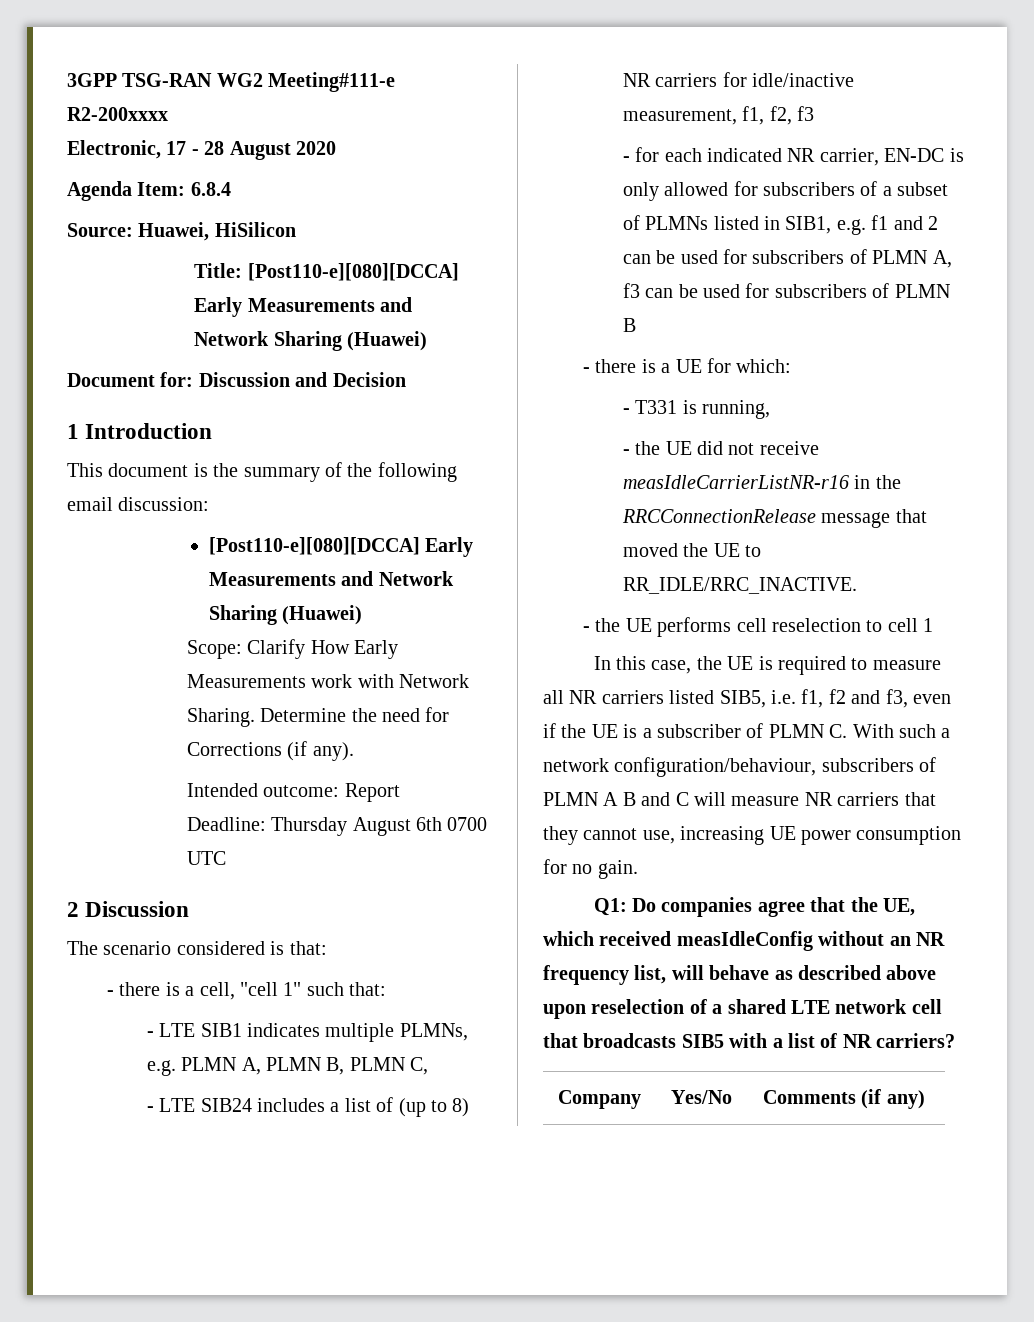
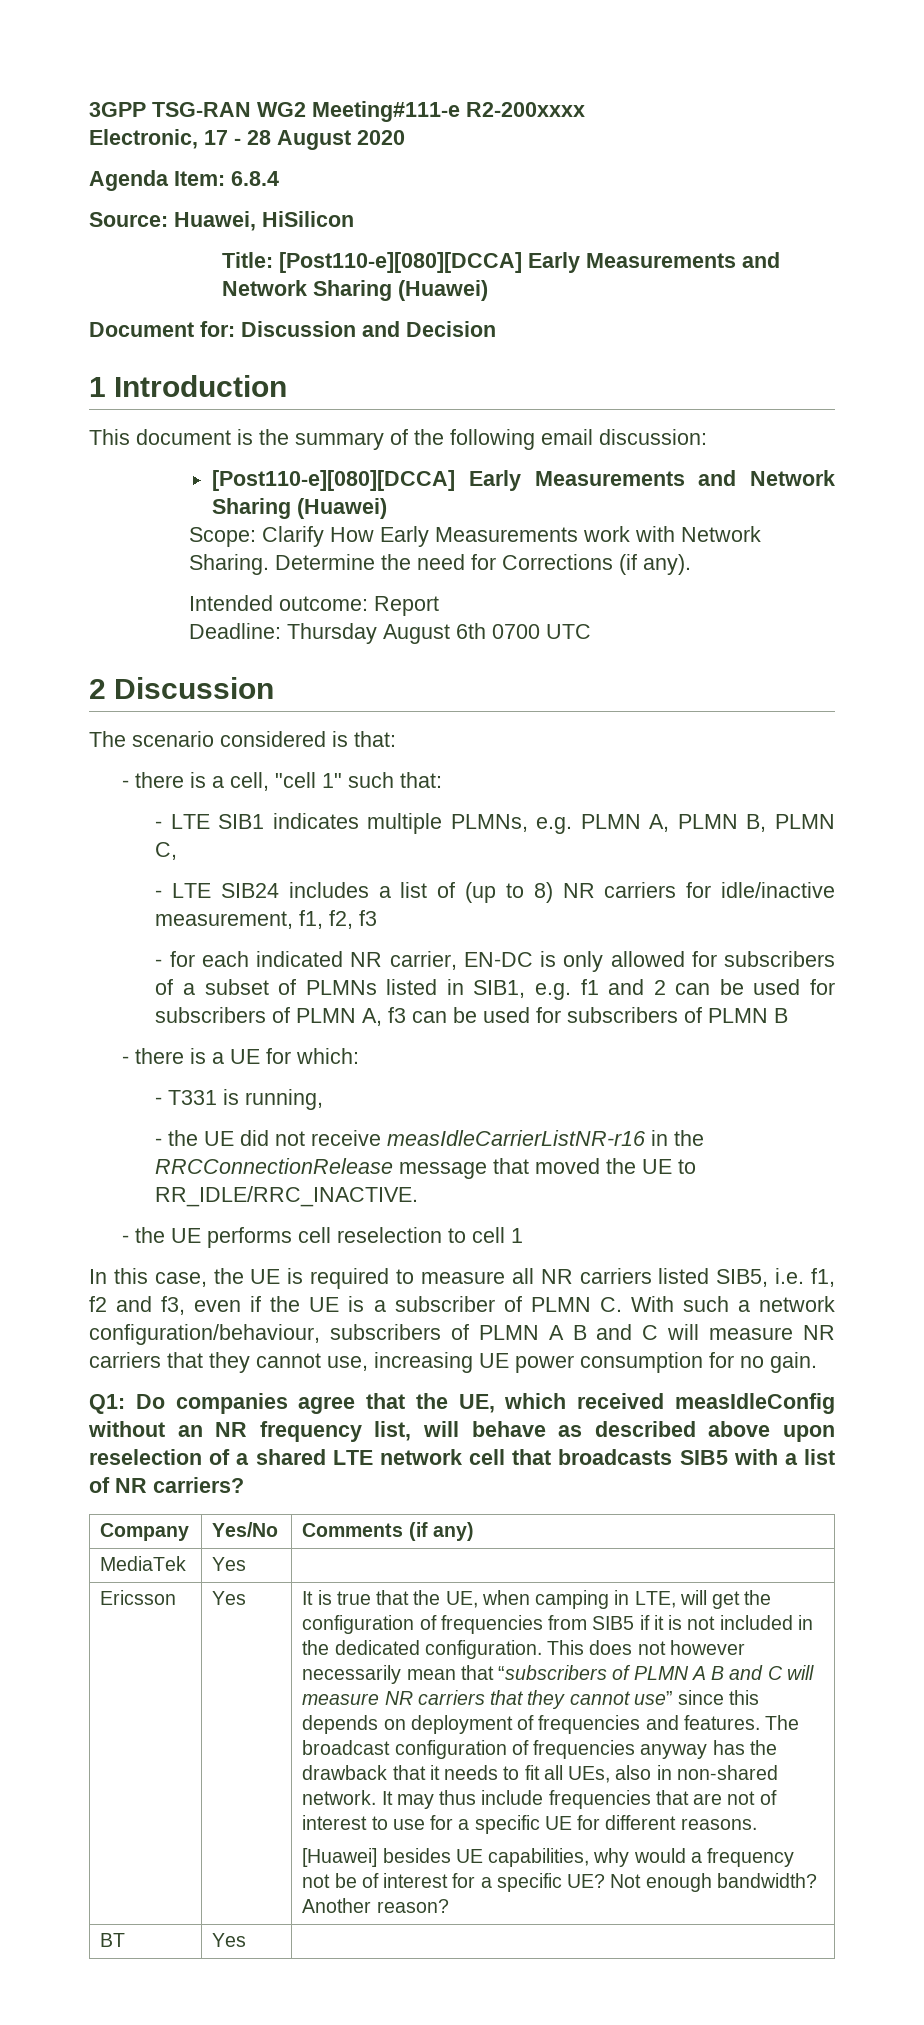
(925, 1099) none -> [100,1556,187,1571] [212,1557,247,1571] [100,1590,177,1605] [212,1591,247,1605] [302,1590,772,1609] [302,1615,813,1634] [302,1640,745,1659] [302,1665,814,1684] [302,1690,760,1709] [302,1715,800,1734] [302,1740,777,1759] [302,1765,778,1783] [302,1790,777,1809] [302,1815,757,1834] [302,1848,795,1867] [302,1873,817,1892] [302,1898,449,1913] [100,1933,126,1947] [212,1933,247,1947] // MediaTek | Yes | // Ericsson | Yes | It is true that the UE, when camping in LTE, will get the configuration of frequencies from SIB5 if it is not included in the dedicated configuration. This does not however necessarily mean that “subscribers of PLMN A B and C will measure NR carriers that they cannot use” since this depends on deployment of frequencies and features. The broadcast configuration of frequencies anyway has the drawback that it needs to fit all UEs, also in non-shared network. It may thus include frequencies that are not of interest to use for a specific UE for different reasons. // [Huawei] besides UE capabilities, why would a frequency not be of interest for a specific UE? Not enough bandwidth? Another reason? // BT | Yes |

